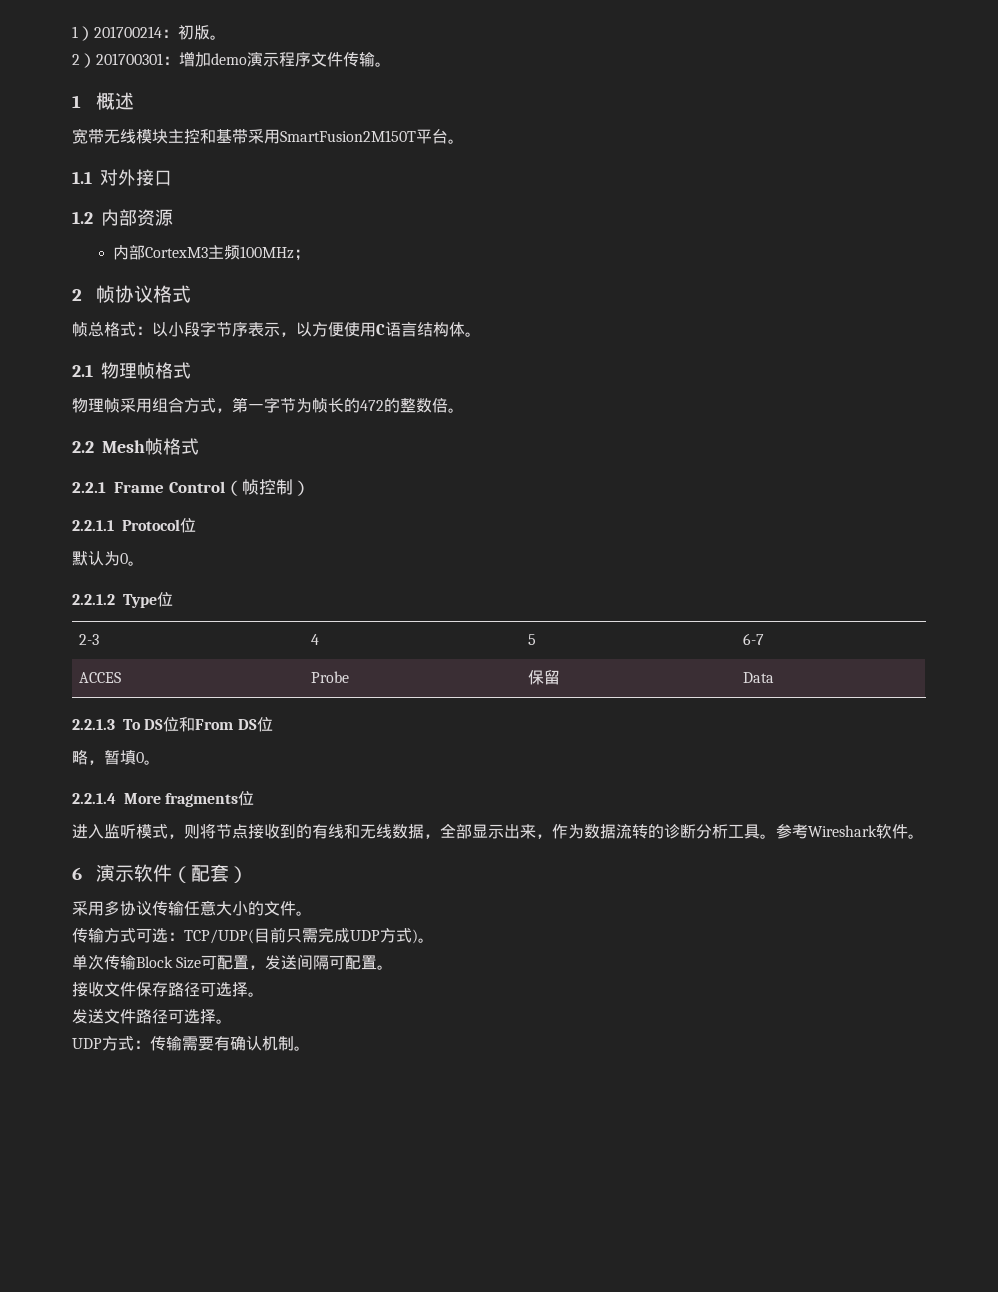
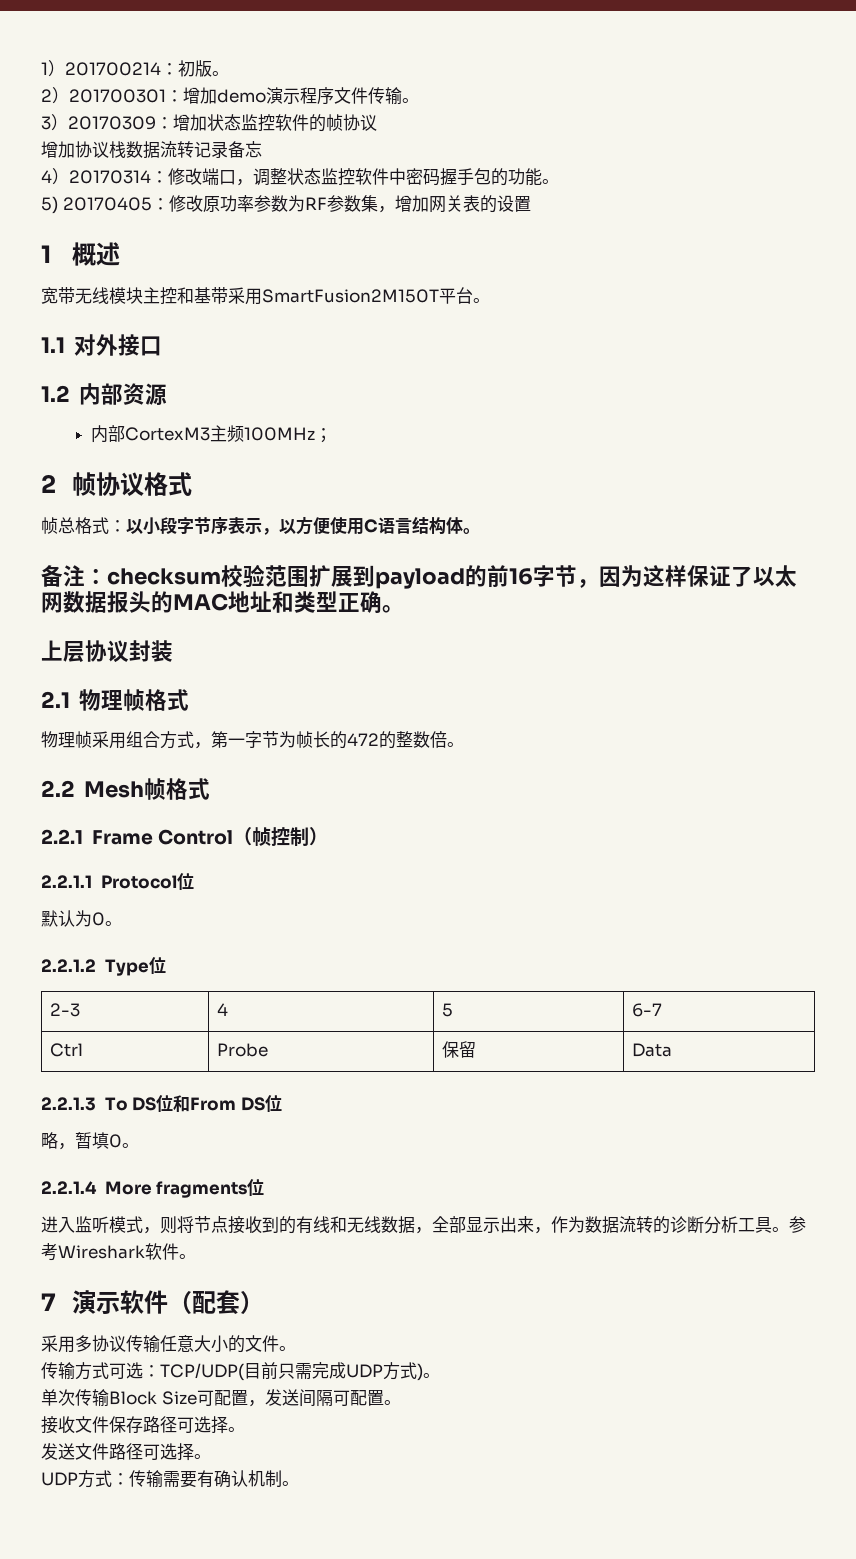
(391, 64) none -> [41,114,377,132] [41,141,262,159] [41,168,559,186] [41,195,531,214] // 3）20170309：增加状态监控软件的帧协议 // 增加协议栈数据流转记录备忘 // 4）20170314：修改端口，调整状态监控软件中密码握手包的功能。 // 5) 20170405：修改原功率参数为RF参数集，增加网关表的设置
(481, 334) none -> [41,564,797,589] [41,591,404,613] [41,640,173,663] // 备注：checksum校验范围扩展到payload的前16字节，因为这样保证了以太网数据报头的MAC地址和类型正确。 // 上层协议封装
[79,672,122,683] ACCES -> [50,1043,84,1057] Ctrl
[72,867,82,880] 6 -> [41,1293,56,1311] 7

